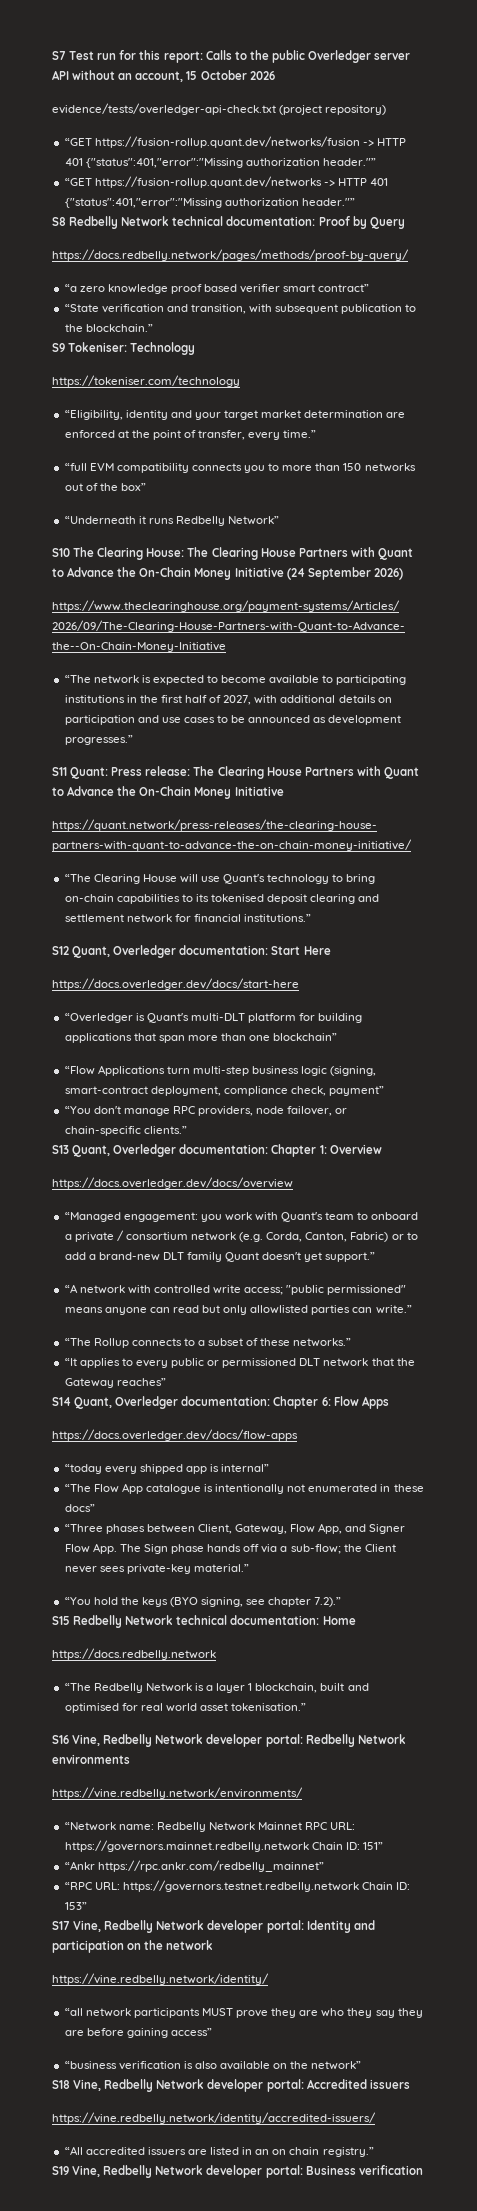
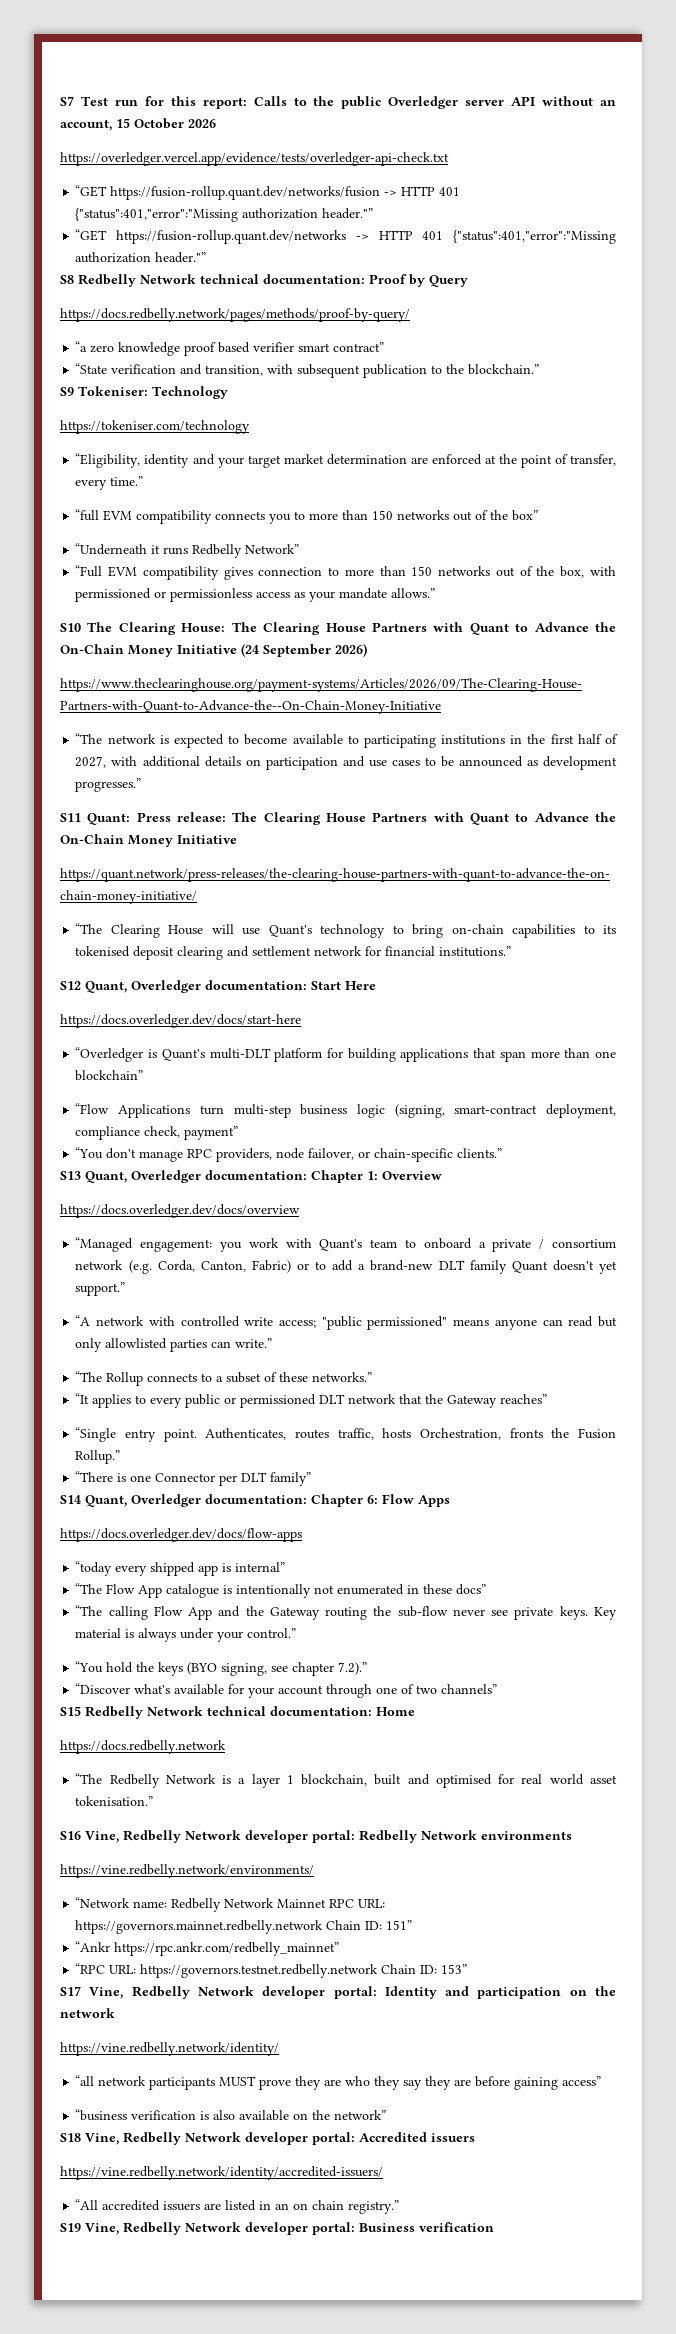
[52,103,387,115] evidence/tests/overledger-api-check.txt (project repository) -> [60,152,449,166] https://overledger.vercel.app/evidence/tests/overledger-api-check.txt
(280, 520) none -> [75,565,617,580] [75,588,436,602] // “Full EVM compatibility gives connection to more than 150 networks out of the box, with permissioned or permissionless access as your mandate allows.”
(166, 1382) none -> [75,1427,617,1442] [75,1450,121,1464] [75,1471,312,1486] // “Single entry point. Authenticates, routes traffic, hosts Orchestration, fronts the Fusion Rollup.” // “There is one Connector per DLT family”
[64,1523,406,1534] [64,1543,396,1554] [64,1564,249,1574] “Three phases between Client, Gateway, Flow App, and Signer Flow App. The Sign phase hands off via a sub-flow; the Client never sees private-key material.” -> [75,1605,618,1620] [75,1628,297,1642] “The calling Flow App and the Gateway routing the sub-flow never see private keys. Key material is always under your control.”
(342, 1602) none -> [75,1683,498,1698] // “Discover what's available for your account through one of two channels”

